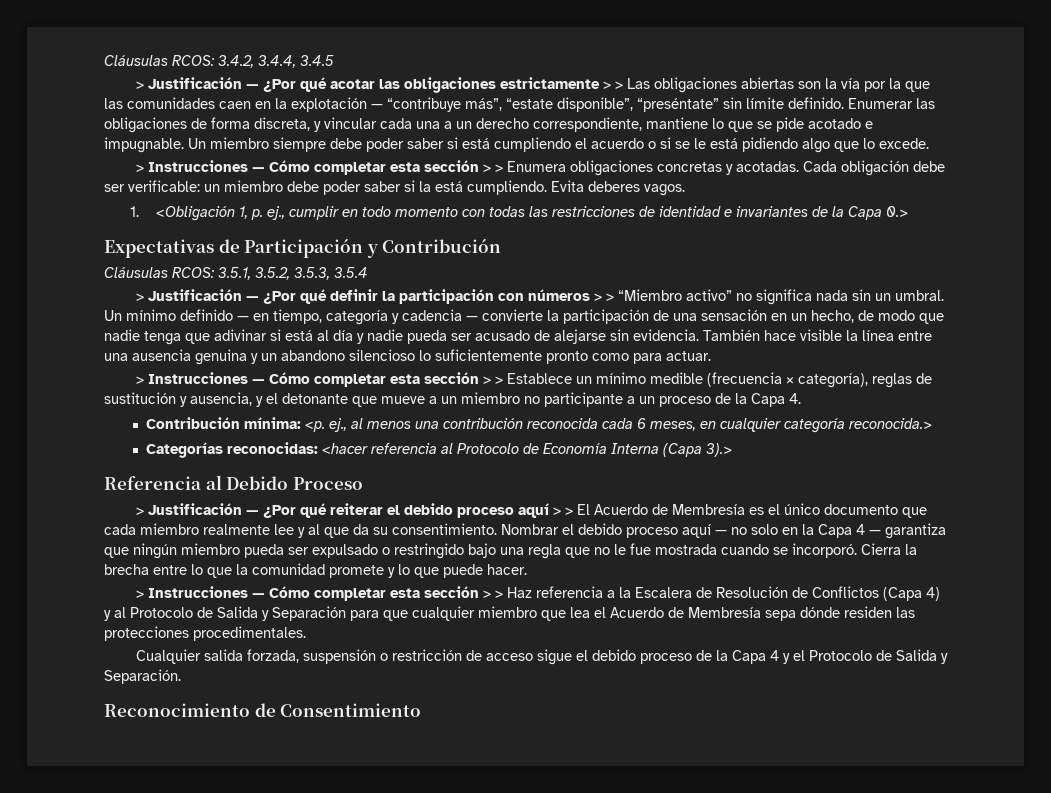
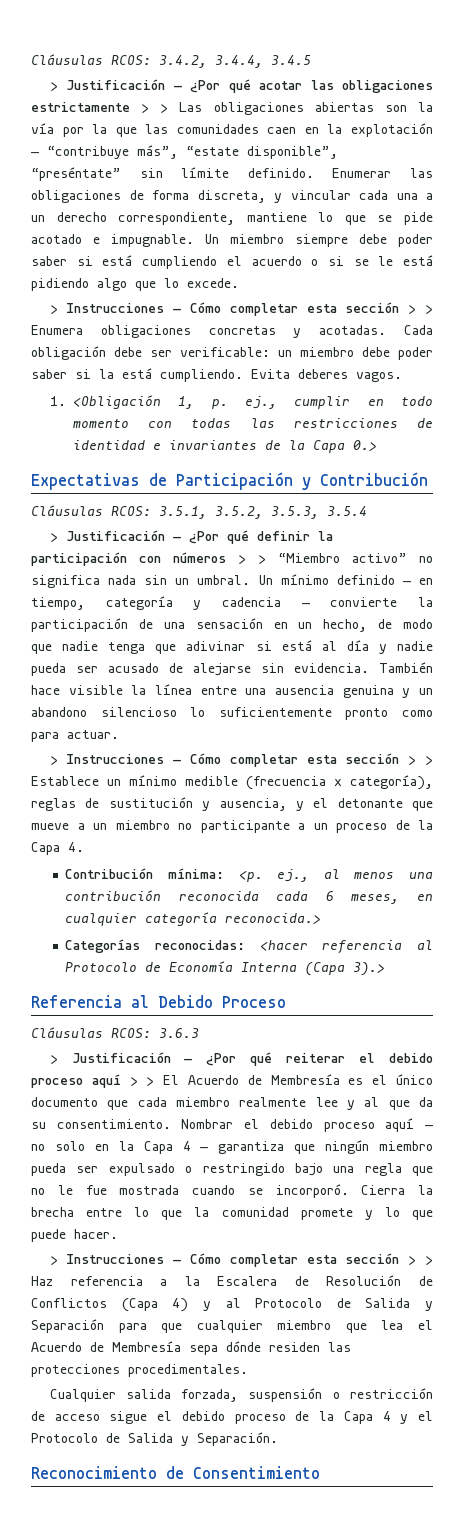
(363, 483) none -> [31,1027,199,1038] // Cláusulas RCOS: 3.6.3

